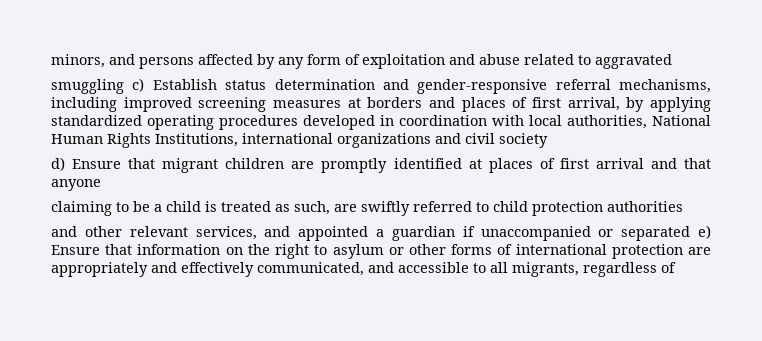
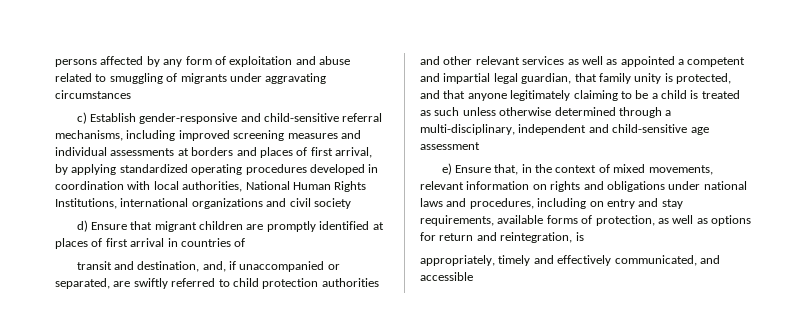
[51,54,135,68] minors, and -> (55, 63) none
[595,54,672,69] [51,78,548,94] aggravated // smuggling c) Establish status determination and gender-responsive -> [109,73,327,84] [55,90,131,99] [76,112,340,124] smuggling of migrants under aggravating circumstances // c) Establish gender-responsive and child-sensitive
(341, 104) none -> [340,130,361,139] [55,147,175,156] and individual assessments
(644, 163) none -> [167,238,246,247] [76,261,340,272] [55,278,379,289] [420,56,746,67] [420,73,731,84] in countries of // transit and destination, and, if unaccompanied or separated, are swiftly referred to child protection authorities and other relevant services as well as appointed a competent and impartial legal guardian, that family unity is protected,
(101, 185) // -> [510,90,571,101] legitimately
[294,201,683,216] [51,225,712,241] [51,244,711,259] [51,262,148,277] such, are swiftly referred to child protection authorities // and other relevant services, and appointed a guardian if unaccompanied or separated e) Ensure that information on the right to asylum or other forms of international protection are appropriately -> [434,107,672,118] [420,124,709,135] [420,142,480,150] [441,163,713,175] [420,181,747,192] [420,198,683,209] [420,215,751,226] [420,232,584,243] [420,255,531,266] such unless otherwise determined through a multi-disciplinary, independent and child-sensitive age assessment // e) Ensure that, in the context of mixed movements, relevant information on rights and obligations under national laws and procedures, including on entry and stay requirements, available forms of protection, as well as options for return and reintegration, is // appropriately, timely
[473,262,676,277] to all migrants, regardless of -> (473, 276) none

